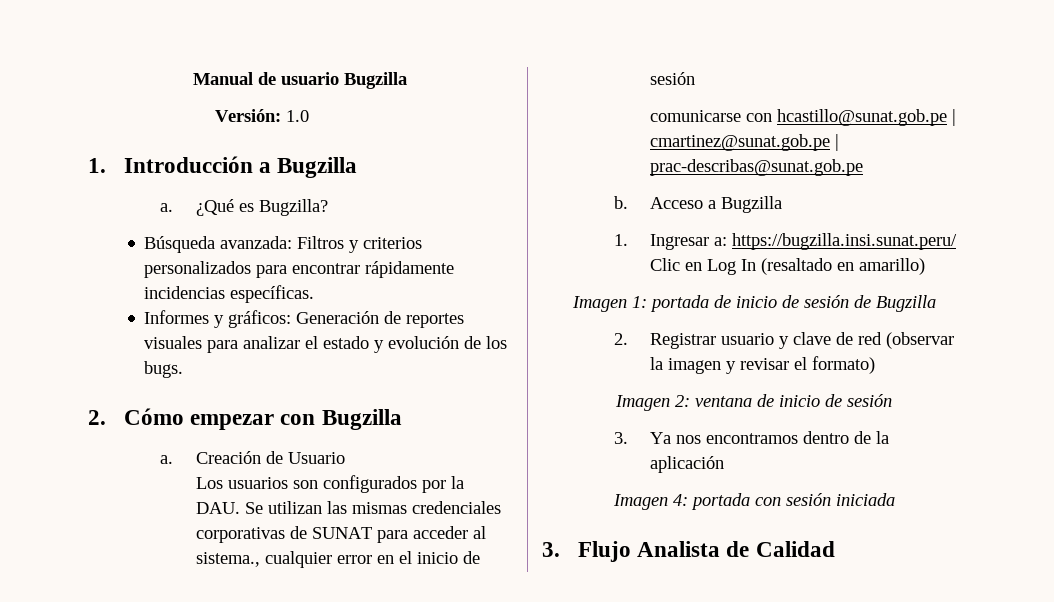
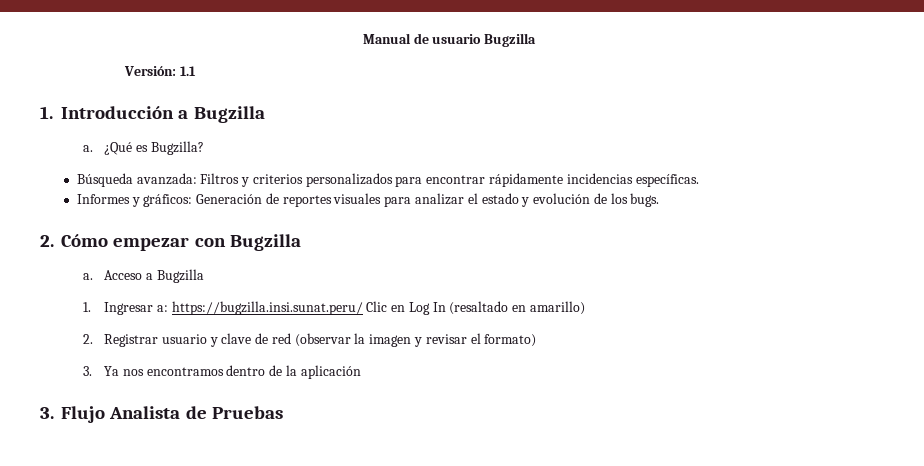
[286,110,310,122] 1.0 -> [180,66,197,76] 1.1
[195,451,345,464] [195,475,464,493] [195,501,501,514] [195,526,486,543] [195,551,480,568] [649,72,695,85] [649,109,956,126] [649,134,839,151] [649,159,863,176] [613,196,628,209] Creación de Usuario // Los usuarios son configurados por la DAU. Se utilizan las mismas credenciales corporativas de SUNAT para acceder al sistema., cualquier error en el inicio de sesión // comunicarse con hcastillo@sunat.gob.pe | cmartinez@sunat.gob.pe | prac-describas@sunat.gob.pe // b. -> (93, 276) none
[571,295,936,312] // Imagen 1: portada de inicio de sesión de Bugzilla -> (585, 308) none
[615,394,892,411] // Imagen 2: ventana de inicio de sesión -> (537, 340) none
[612,493,895,510] // Imagen 4: portada con sesión iniciada -> (361, 372) none
[755,541,835,557] Calidad -> [211,406,283,419] Pruebas

